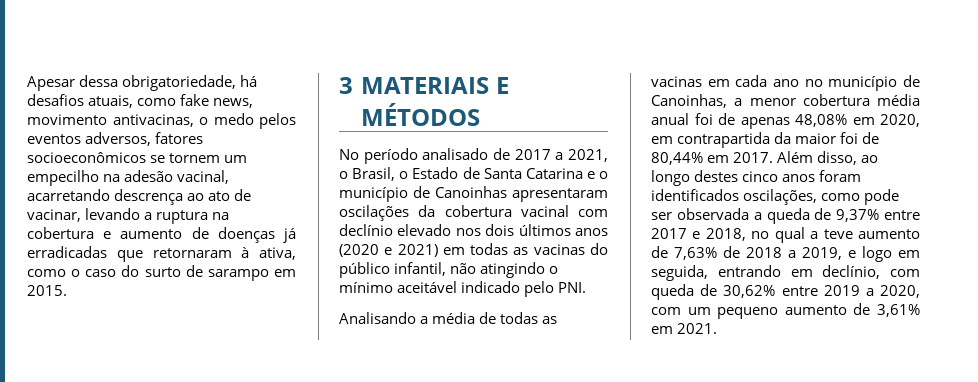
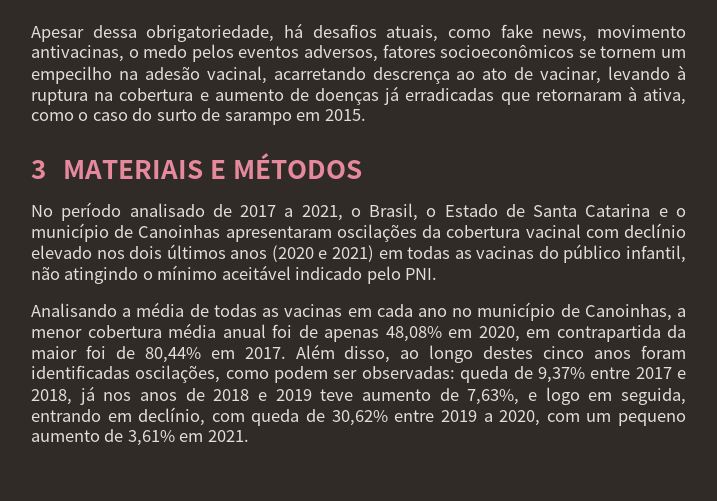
[144,212,153,220] a -> [677,65,686,80] à
[651,189,739,201] identificados -> [31,365,130,379] identificadas
[864,189,900,205] [651,208,762,220] pode ser observada a -> [274,366,455,383] podem ser observadas:
[751,227,920,243] [651,246,842,260] no qual a teve aumento de 7,63% de 2018 a 2019, -> [79,386,520,405] já nos anos de 2018 e 2019 teve aumento de 7,63%,

